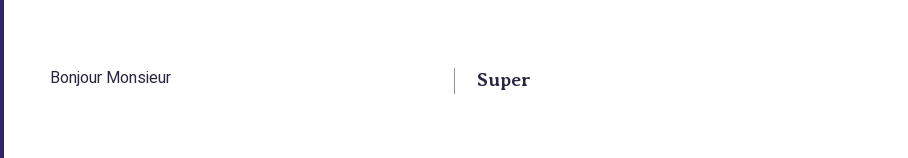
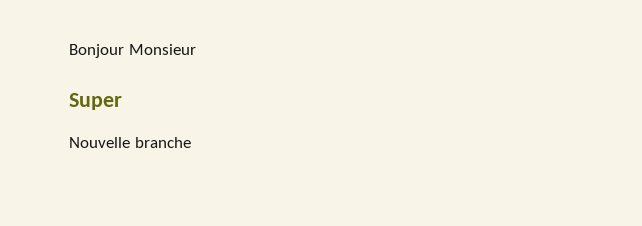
(531, 81) none -> [69,137,191,148] // Nouvelle branche

